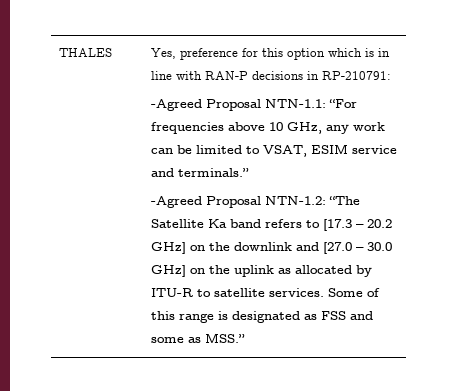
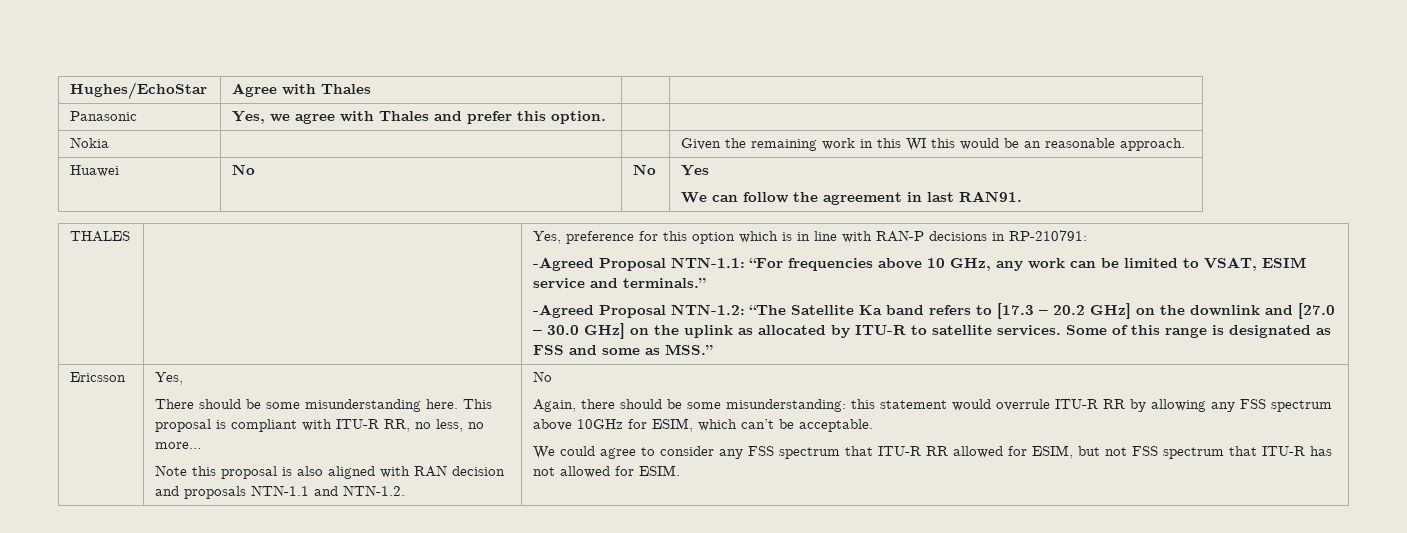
(58, 52) none -> [70,82,208,99] [232,83,372,97] [70,111,138,121] [232,111,607,124] [70,137,110,148] [681,138,1186,151] [70,165,120,177] [232,164,256,175] [633,164,657,175] [681,165,710,176] [681,191,1023,205] Hughes/EchoStar | Agree with Thales | | // Panasonic | Yes, we agree with Thales and prefer this option. | | // Nokia | | | Given the remaining work in this WI this would be an reasonable approach. // Huawei | No | No | Yes // We can follow the agreement in last RAN91. //
(245, 338) none -> [70,372,127,382] [155,372,184,385] [155,399,493,412] [155,419,485,432] [155,442,203,449] [155,465,506,479] [155,485,406,499] [533,371,553,382] [533,399,1333,412] [533,418,874,432] [533,445,1333,459] [533,465,681,478] // Ericsson | Yes, // There should be some misunderstanding here. This proposal is compliant with ITU-R RR, no less, no more… // Note this proposal is also aligned with RAN decision and proposals NTN-1.1 and NTN-1.2. | No // Again, there should be some misunderstanding: this statement would overrule ITU-R RR by allowing any FSS spectrum above 10GHz for ESIM, which can’t be acceptable. // We could agree to consider any FSS spectrum that ITU-R RR allowed for ESIM, but not FSS spectrum that ITU-R has not allowed for ESIM.

